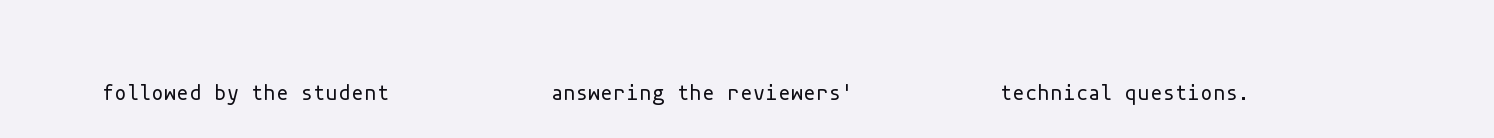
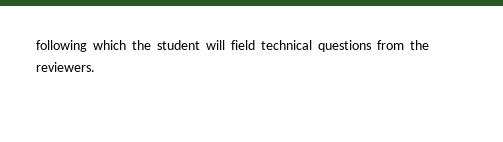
[102,84,1249,105] followed by the student answering the reviewers' technical questions. -> [36,40,429,52] [36,62,95,72] following which the student will field technical questions from the reviewers.

